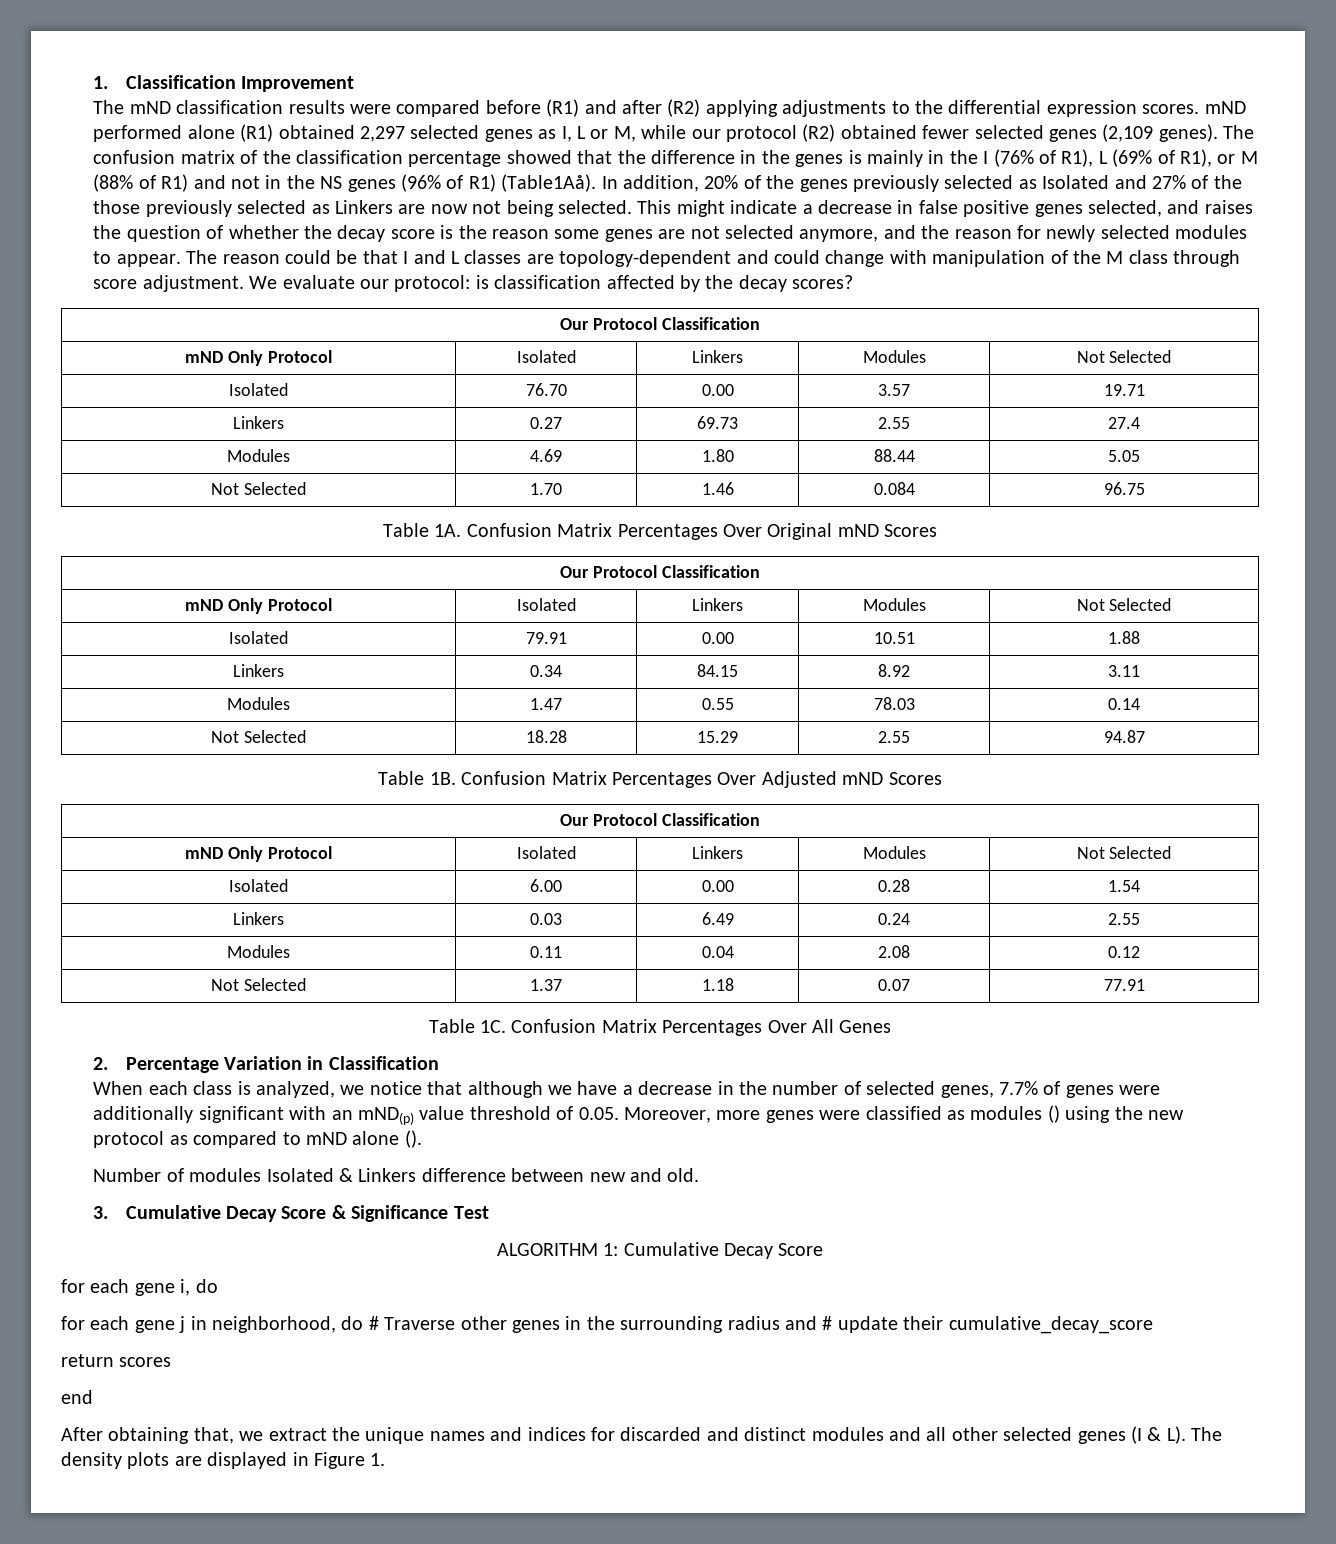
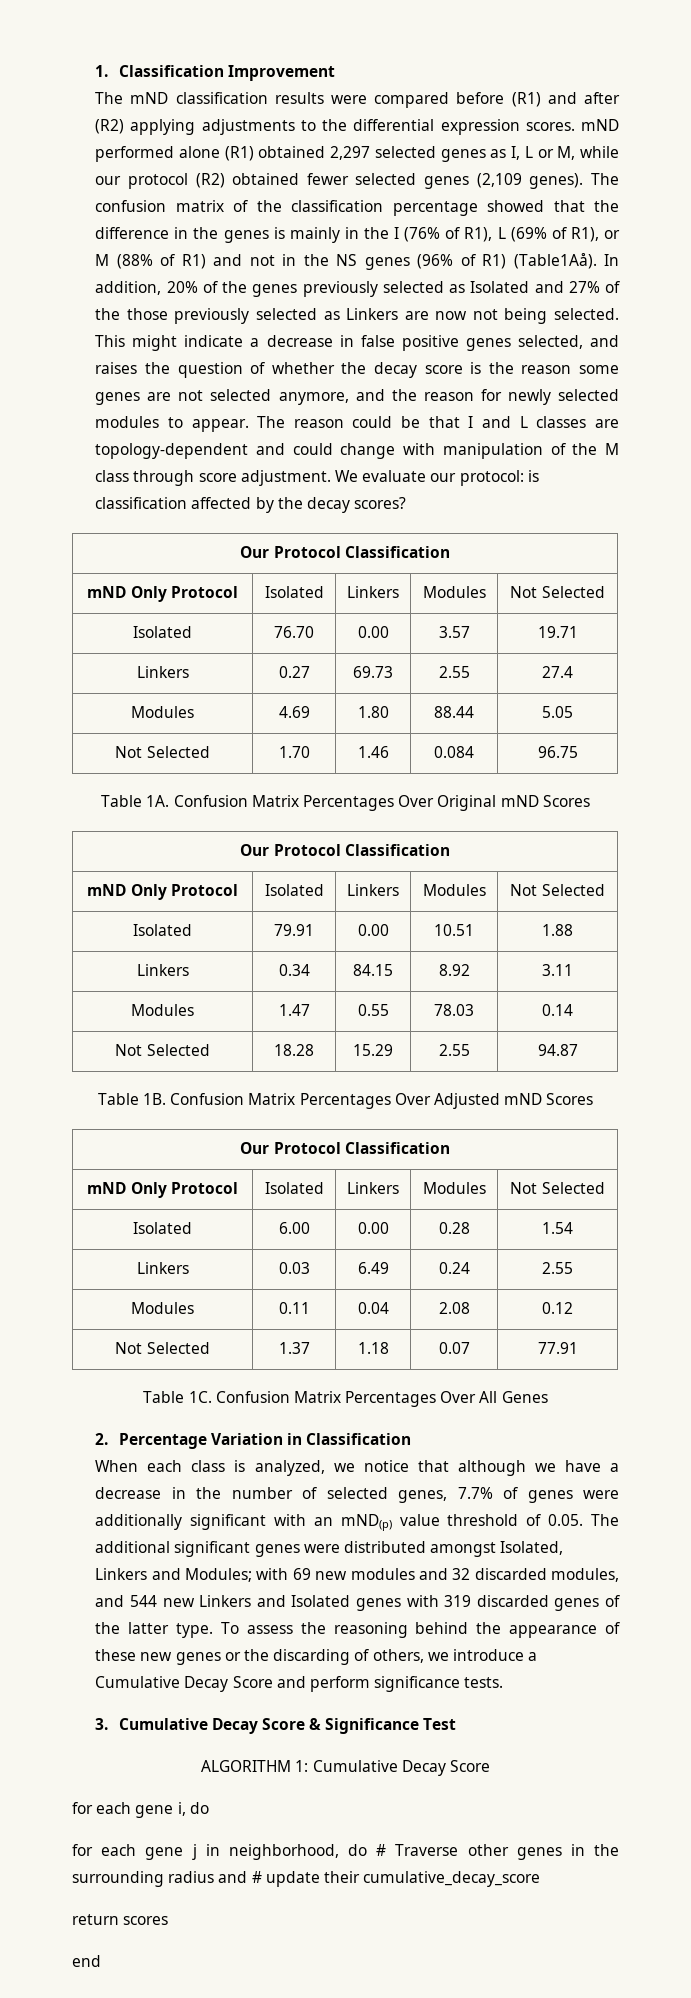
[623,1105,1184,1123] [93,1130,422,1148] [93,1168,700,1182] Moreover, more genes were classified as modules () using the new protocol as compared to mND alone (). // Number of modules Isolated & Linkers difference between new and old. -> [591,1514,620,1526] [95,1541,564,1557] [95,1568,620,1582] [95,1595,621,1611] [95,1622,621,1638] [95,1649,538,1665] [95,1676,504,1692] The additional significant genes were distributed amongst Isolated, Linkers and Modules; with 69 new modules and 32 discarded modules, and 544 new Linkers and Isolated genes with 319 discarded genes of the latter type. To assess the reasoning behind the appearance of these new genes or the discarding of others, we introduce a Cumulative Decay Score and perform significance tests.
[61,1426,1223,1444] [61,1452,386,1469] // After obtaining that, we extract the unique names and indices for discarded and distinct modules and all other selected genes (I & L). The density plots are displayed in Figure 1. -> (101, 1961) none

